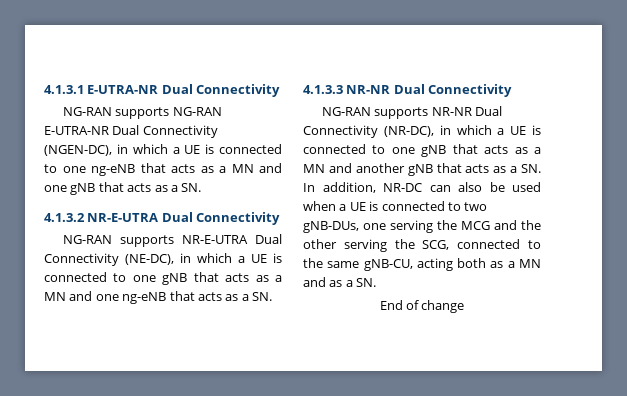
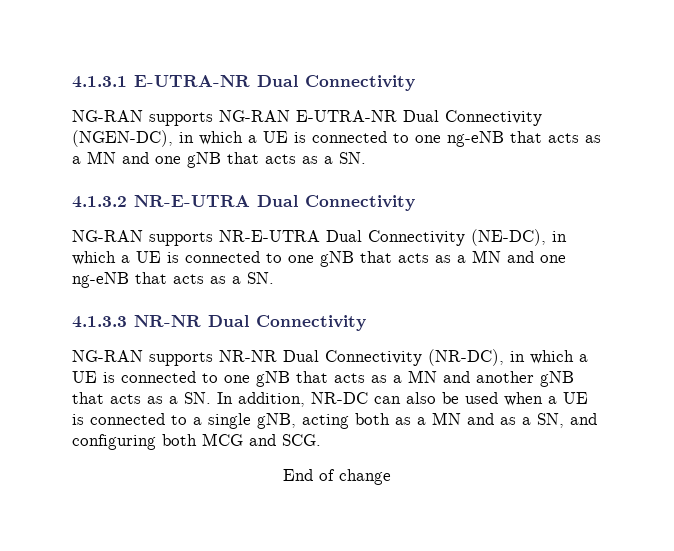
[464,202,488,211] [303,220,541,233] [303,239,541,252] [303,258,413,271] two gNB-DUs, one serving the MCG and the other serving the SCG, connected to the same gNB-CU, -> [193,413,296,429] a single gNB,
[356,278,377,287] SN. -> [537,413,597,428] [72,433,321,450] SN, and configuring both MCG and SCG.

